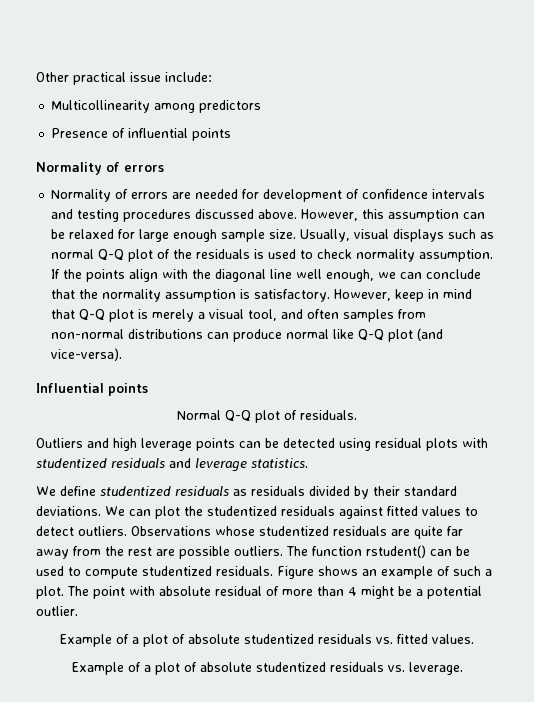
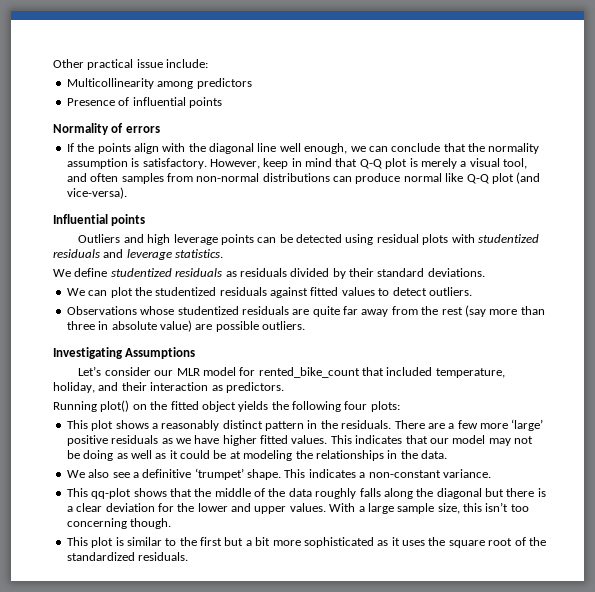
[51,189,486,202] [51,209,486,222] [51,229,495,242] [51,249,494,262] Normality of errors are needed for development of confidence intervals and testing procedures discussed above. However, this assumption can be relaxed for large enough sample size. Usually, visual displays such as normal Q-Q plot of the residuals is used to check normality assumption. -> (160, 129) none
[177,410,357,423] // Normal Q-Q plot of residuals. -> (146, 220) none
(101, 511) none -> (485, 272) //
(127, 531) none -> (472, 291) //
[156,545,470,559] [36,566,492,579] [36,586,482,599] [36,606,78,616] [60,634,474,647] [71,662,463,675] are possible outliers. The function rstudent() can be used to compute studentized residuals. Figure shows an example of such a plot. The point with absolute residual of more than 4 might be a potential outlier. // Example of a plot of absolute studentized residuals vs. fitted values. // Example of a plot of absolute studentized residuals vs. leverage. -> [464,305,545,317] [66,320,305,332] [53,347,196,359] [78,366,505,378] [53,382,284,393] [53,400,400,412] [66,419,544,431] [66,435,533,446] [66,450,447,461] [66,468,491,480] [66,488,546,499] [66,502,529,514] [66,518,172,529] [66,537,546,548] [66,552,189,561] (say more than three in absolute value) are possible outliers. // Investigating Assumptions // Let’s consider our MLR model for rented_bike_count that included temperature, holiday, and their interaction as predictors. // Running plot() on the fitted object yields the following four plots: // This plot shows a reasonably distinct pattern in the residuals. There are a few more ‘large’ positive residuals as we have higher fitted values. This indicates that our model may not be doing as well as it could be at modeling the relationships in the data. // We also see a definitive ‘trumpet’ shape. This indicates a non-constant variance. // This qq-plot shows that the middle of the data roughly falls along the diagonal but there is a clear deviation for the lower and upper values. With a large sample size, this isn’t too concerning though. // This plot is similar to the first but a bit more sophisticated as it uses the square root of the standardized residuals.

